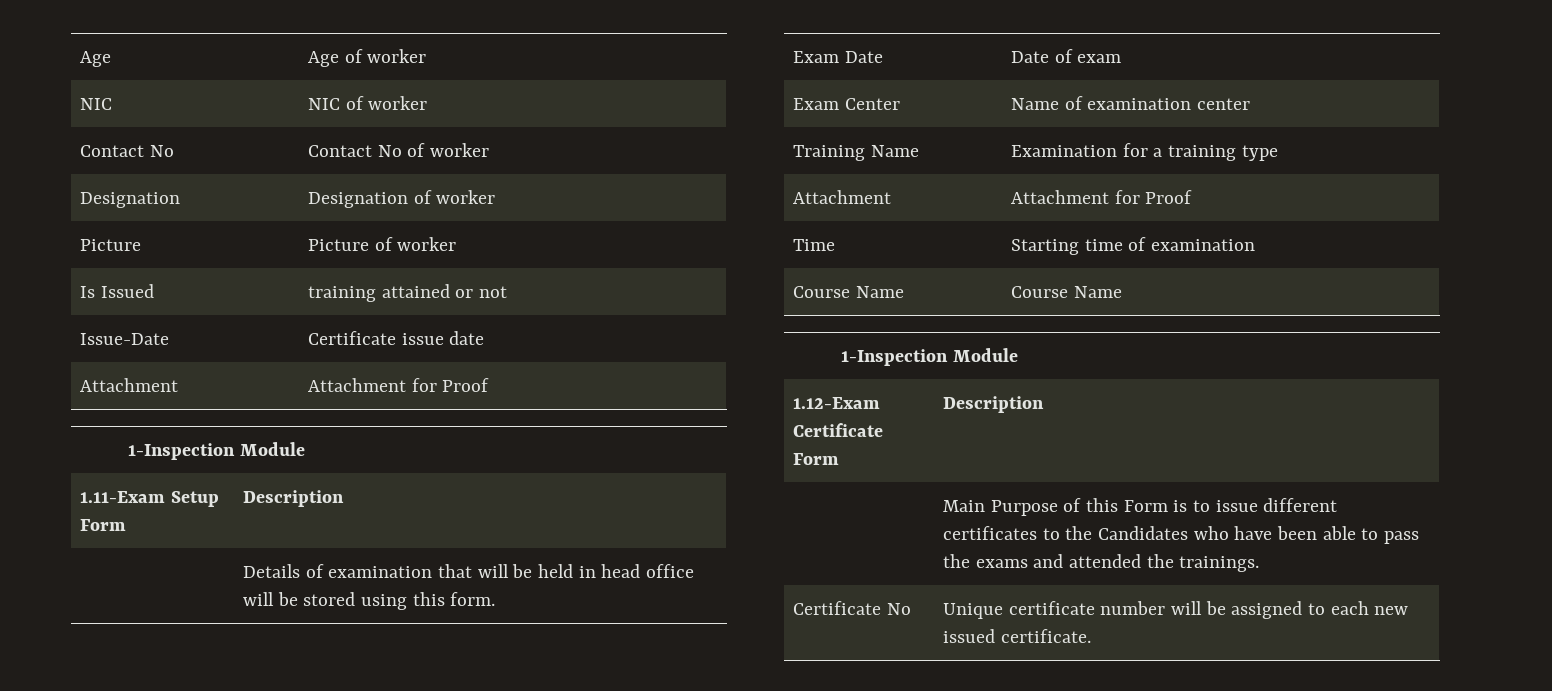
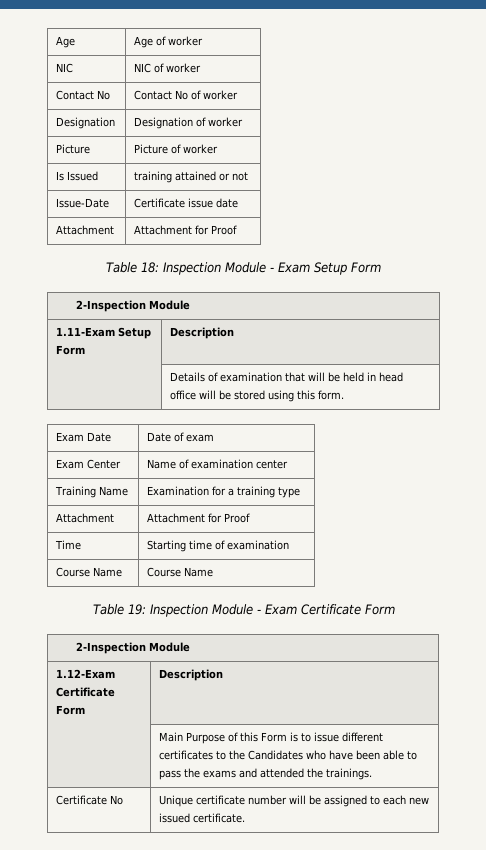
[128,443,236,460] // 1-Inspection -> [106,262,381,275] [76,300,147,312] // Table 18: Inspection Module - Exam Setup Form // 2-Inspection
[841,349,949,366] // 1-Inspection -> [92,604,395,617] [76,642,147,654] // Table 19: Inspection Module - Exam Certificate Form // 2-Inspection

